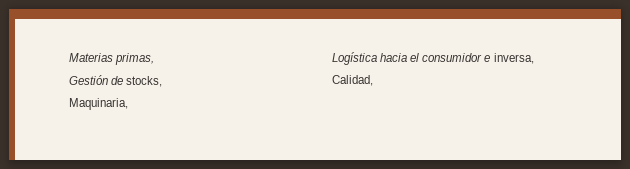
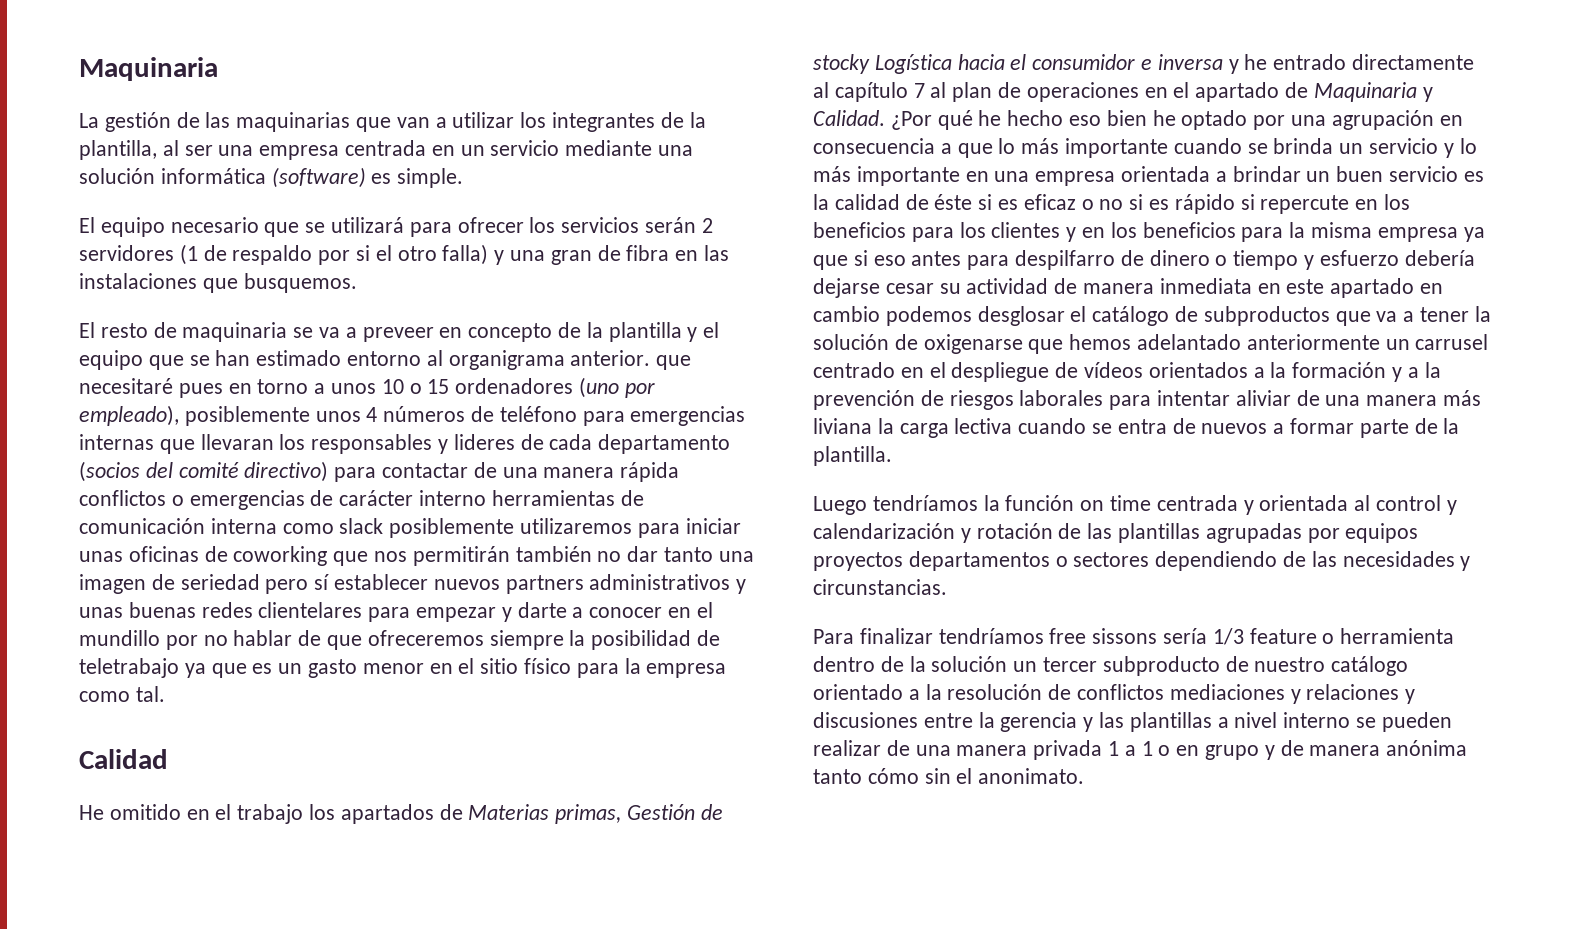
(69, 57) none -> [79,57,218,81] [79,112,706,132] [79,140,694,160] [79,167,464,188] [79,217,713,237] [79,244,730,265] [79,273,357,293] [79,322,720,342] [79,350,692,370] [79,377,655,398] [79,405,746,426] [79,434,731,454] [79,461,680,482] [79,490,644,510] [79,518,741,538] [79,546,754,566] [79,574,747,594] [79,602,713,622] [79,630,721,650] [79,658,727,678] [79,686,165,702] [79,749,168,769] [79,804,463,824] Maquinaria // La gestión de las maquinarias que van a utilizar los integrantes de la plantilla, al ser una empresa centrada en un servicio mediante una solución informática (software) es simple. // El equipo necesario que se utilizará para ofrecer los servicios serán 2 servidores (1 de respaldo por si el otro falla) y una gran de fibra en las instalaciones que busquemos. // El resto de maquinaria se va a preveer en concepto de la plantilla y el equipo que se han estimado entorno al organigrama anterior. que necesitaré pues en torno a unos 10 o 15 ordenadores (uno por empleado), posiblemente unos 4 números de teléfono para emergencias internas que llevaran los responsables y lideres de cada departamento (socios del comité directivo) para contactar de una manera rápida conflictos o emergencias de carácter interno herramientas de comunicación interna como slack posiblemente utilizaremos para iniciar unas oficinas de coworking que nos permitirán también no dar tanto una imagen de seriedad pero sí establecer nuevos partners administrativos y unas buenas redes clientelares para empezar y darte a conocer en el mundillo por no hablar de que ofreceremos siempre la posibilidad de teletrabajo ya que es un gasto menor en el sitio físico para la empresa como tal. // Calidad // He omitido en el trabajo los apartados de
(155, 59) // -> (622, 814) none
[126,76,163,87] [69,98,128,110] stocks, // Maquinaria, // -> [813,54,870,74] stocky
[493,53,534,64] [332,75,373,86] inversa, // Calidad, -> [1157,54,1475,74] [813,82,1433,102] [813,110,1463,130] [813,138,1477,158] [813,166,1484,186] [813,194,1411,214] [813,222,1485,242] [813,250,1475,270] [813,278,1444,298] [813,306,1491,326] [813,334,1489,354] [813,362,1441,382] [813,390,1482,410] [813,418,1460,438] [813,446,892,466] [813,495,1457,515] [813,523,1419,543] [813,551,1471,571] [813,579,947,595] [813,628,1455,645] [813,656,1409,676] [813,684,1416,704] [813,712,1452,732] [813,740,1468,760] [813,768,1085,784] inversa y he entrado directamente al capítulo 7 al plan de operaciones en el apartado de Maquinaria y Calidad. ¿Por qué he hecho eso bien he optado por una agrupación en consecuencia a que lo más importante cuando se brinda un servicio y lo más importante en una empresa orientada a brindar un buen servicio es la calidad de éste si es eficaz o no si es rápido si repercute en los beneficios para los clientes y en los beneficios para la misma empresa ya que si eso antes para despilfarro de dinero o tiempo y esfuerzo debería dejarse cesar su actividad de manera inmediata en este apartado en cambio podemos desglosar el catálogo de subproductos que va a tener la solución de oxigenarse que hemos adelantado anteriormente un carrusel centrado en el despliegue de vídeos orientados a la formación y a la prevención de riesgos laborales para intentar aliviar de una manera más liviana la carga lectiva cuando se entra de nuevos a formar parte de la plantilla. // Luego tendríamos la función on time centrada y orientada al control y calendarización y rotación de las plantillas agrupadas por equipos proyectos departamentos o sectores dependiendo de las necesidades y circunstancias. // Para finalizar tendríamos free sissons sería 1/3 feature o herramienta dentro de la solución un tercer subproducto de nuestro catálogo orientado a la resolución de conflictos mediaciones y relaciones y discusiones entre la gerencia y las plantillas a nivel interno se pueden realizar de una manera privada 1 a 1 o en grupo y de manera anónima tanto cómo sin el anonimato.

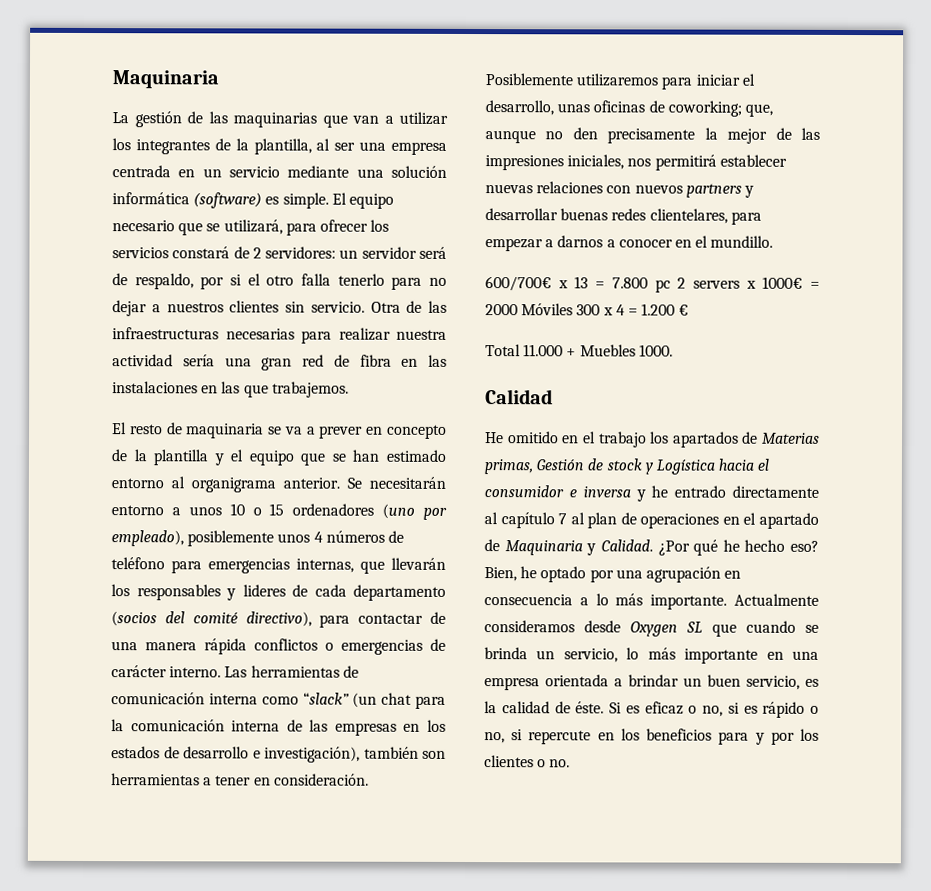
(464, 178) // -> (329, 200) none
[331,217,405,233] utilizará -> [223,219,283,235] utilizará,
[645,217,713,233] [79,244,505,265] serán 2 servidores (1 de respaldo por si el otro falla) y -> [172,246,447,259] [112,273,447,290] [112,300,447,317] [112,327,447,344] [112,354,215,367] constará de 2 servidores: un servidor será de respaldo, por si el otro falla tenerlo para no dejar a nuestros clientes sin servicio. Otra de las infraestructuras necesarias para realizar nuestra actividad sería
(592, 257) none -> [302,354,324,367] red
[202,273,357,293] que busquemos. -> [201,381,349,398] en las que trabajemos.
[362,327,434,342] preveer -> [319,425,364,439] prever
[656,355,692,370] [79,378,309,398] que necesitaré pues en torno -> [347,476,446,489] [111,505,164,516] Se necesitarán entorno
[79,434,274,454] internas que llevaran -> [296,557,446,574] internas, que llevarán
[244,461,329,482] directivo) -> [245,611,312,627] directivo),
[419,490,487,506] interno -> [169,666,248,678] interno. Las
[339,518,515,538] slack posiblemente -> [302,692,446,709] [111,719,446,736] [111,746,446,763] [111,773,369,786] [485,73,573,86] “slack” (un chat para la comunicación interna de las empresas en los estados de desarrollo e investigación), también son herramientas a tener en consideración. Posiblemente
(741, 526) none -> [741,73,755,86] [485,100,554,116] el desarrollo,
[233,546,754,566] [79,574,747,594] [79,607,123,618] coworking que nos permitirán también no dar tanto una imagen de seriedad pero sí establecer nuevos partners administrativos y unas -> [667,100,773,117] [485,127,820,144] [485,154,787,171] [485,181,754,198] [485,208,558,221] coworking; que, aunque no den precisamente la mejor de las impresiones iniciales, nos permitirá establecer nuevas relaciones con nuevos partners y desarrollar
[258,602,363,618] clientelares -> [649,208,728,224] clientelares,
[501,602,567,622] y darte -> [545,235,604,248] a darnos
[79,630,721,650] [79,658,727,678] [79,686,165,702] mundillo por no hablar de que ofreceremos siempre la posibilidad de teletrabajo ya que es un gasto menor en el sitio físico para la empresa como tal. -> [710,235,774,248] [485,276,820,293] [485,303,690,316] [485,344,673,357] mundillo. // 600/700€ x 13 = 7.800 pc 2 servers x 1000€ = 2000 Móviles 300 x 4 = 1.200 € // Total 11.000 + Muebles 1000.
[813,54,870,74] stocky -> [606,458,653,475] stock y
[1069,110,1147,126] eso bien -> [790,540,819,552] [484,567,517,582] eso? Bien,
[957,138,1169,158] que lo más importante -> [595,593,819,610] [484,620,737,637] lo más importante. Actualmente consideramos desde Oxygen SL que
[1369,138,1454,158] servicio y -> [563,648,618,663] servicio,
[1389,166,1459,182] servicio -> [746,675,800,690] servicio,
[934,194,993,210] éste si -> [575,701,622,714] éste. Si
[1099,199,1124,210] no -> [702,705,723,717] no,
(1235, 204) none -> [810,705,819,714] [484,732,505,744] o no,
[959,222,1485,242] [813,250,1475,270] [813,278,1444,298] [813,306,1491,326] [813,334,1489,354] [813,362,1441,382] [813,390,1482,410] [813,418,1460,438] [813,446,892,466] [813,495,1457,515] [813,523,1419,543] [813,551,1471,571] [813,579,947,595] [813,628,1455,645] [813,656,1409,676] [813,684,1416,704] [813,712,1452,732] [813,740,1468,760] [813,768,1085,784] los clientes y en los beneficios para la misma empresa ya que si eso antes para despilfarro de dinero o tiempo y esfuerzo debería dejarse cesar su actividad de manera inmediata en este apartado en cambio podemos desglosar el catálogo de subproductos que va a tener la solución de oxigenarse que hemos adelantado anteriormente un carrusel centrado en el despliegue de vídeos orientados a la formación y a la prevención de riesgos laborales para intentar aliviar de una manera más liviana la carga lectiva cuando se entra de nuevos a formar parte de la plantilla. // Luego tendríamos la función on time centrada y orientada al control y calendarización y rotación de las plantillas agrupadas por equipos proyectos departamentos o sectores dependiendo de las necesidades y circunstancias. // Para finalizar tendríamos free sissons sería 1/3 feature o herramienta dentro de la solución un tercer subproducto de nuestro catálogo orientado a la resolución de conflictos mediaciones y relaciones y discusiones entre la gerencia y las plantillas a nivel interno se pueden realizar de una manera privada 1 a 1 o en grupo y de manera anónima tanto cómo sin el anonimato. -> [754,728,819,745] [484,755,571,768] y por los clientes o no.

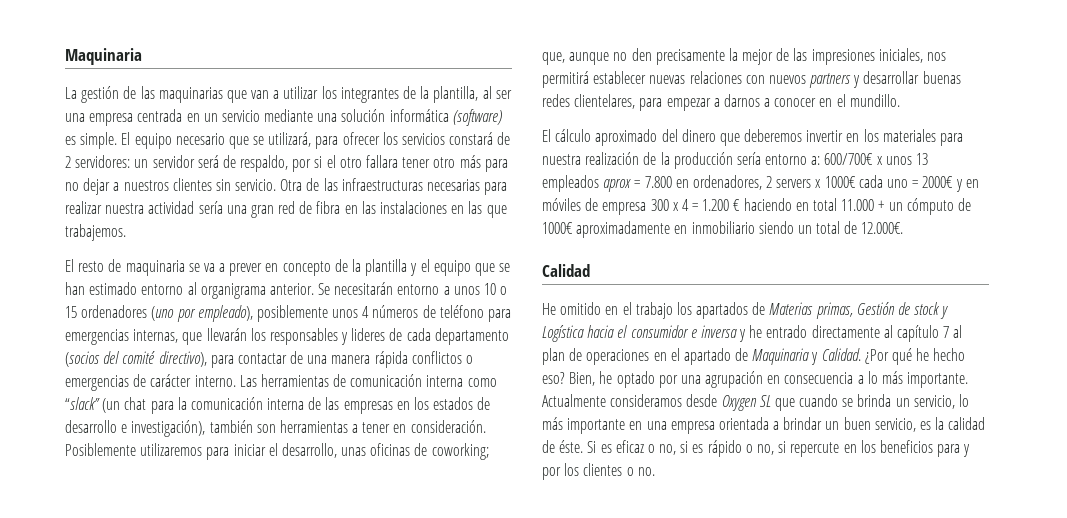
[300,273,385,286] falla tenerlo -> [366,155,481,168] fallara tener otro más
[485,276,820,293] [485,303,574,316] 600/700€ x 13 = 7.800 pc 2 servers x 1000€ = 2000 Móviles -> [542,129,964,146] [542,152,929,169] [542,175,979,192] [542,198,647,215] El cálculo aproximado del dinero que deberemos invertir en los materiales para nuestra realización de la producción sería entorno a: 600/700€ x unos 13 empleados aprox = 7.800 en ordenadores, 2 servers x 1000€ cada uno = 2000€ y en móviles de empresa
[485,344,673,357] // Total 11.000 + Muebles 1000. -> [743,198,971,215] [542,221,904,238] haciendo en total 11.000 + un cómputo de 1000€ aproximadamente en inmobiliario siendo un total de 12.000€.

